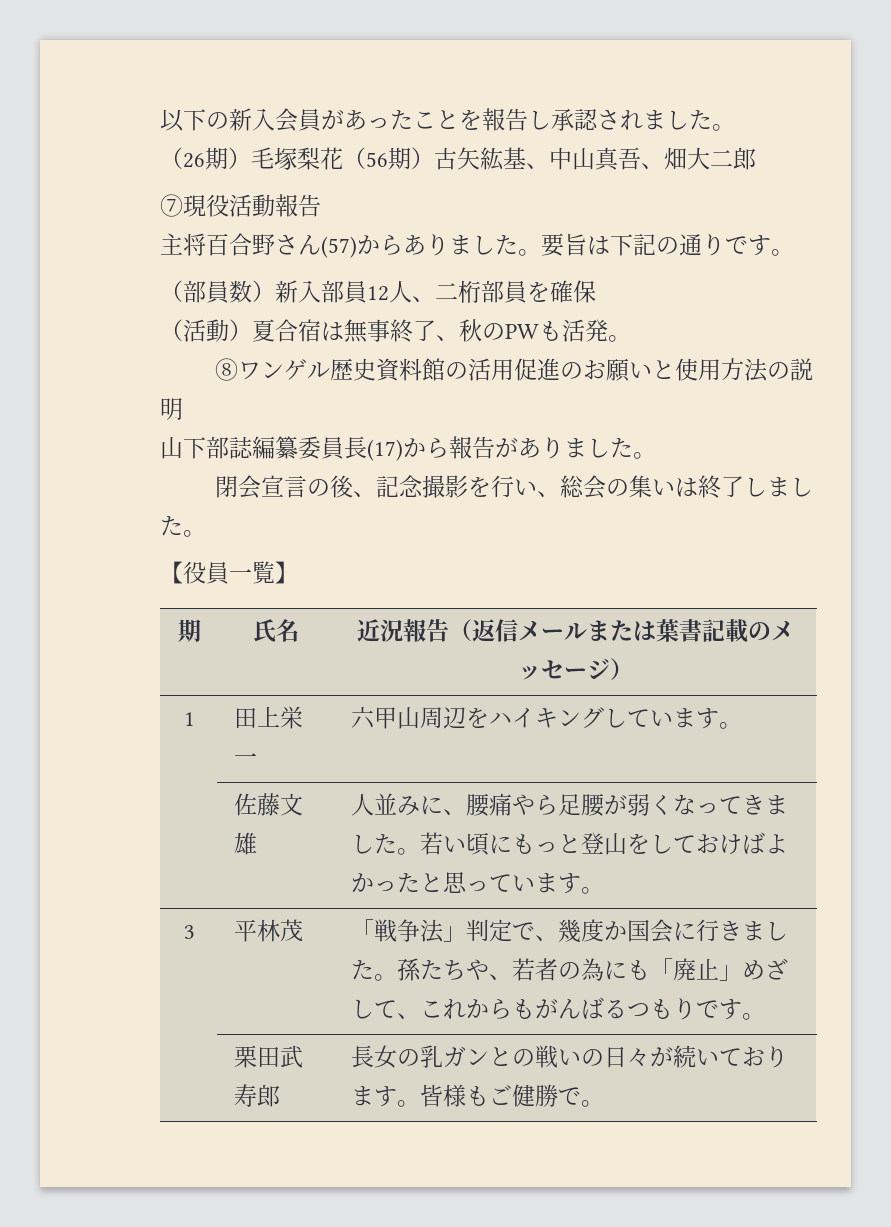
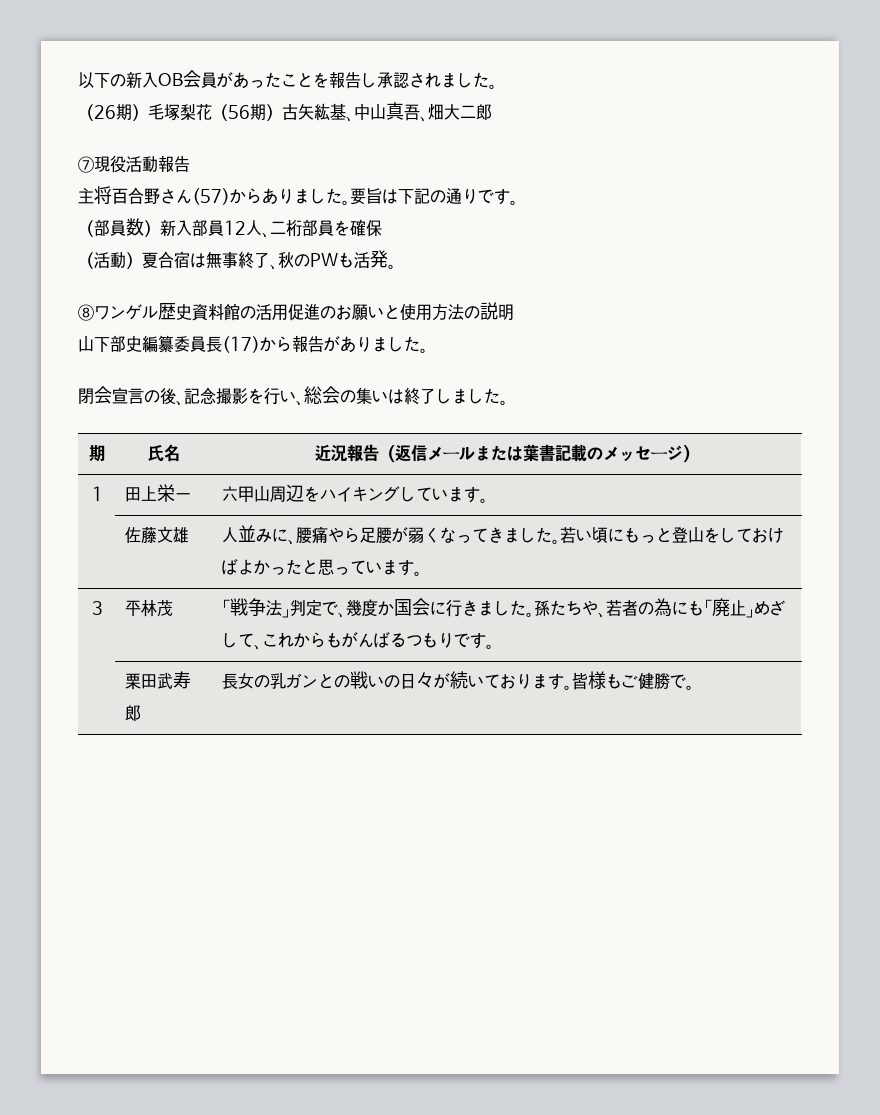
(275, 119) none -> [158,73,183,86] OB
[229,436,253,459] 誌 -> [126,336,142,352] 史
[160,561,298,584] // 【役員一覧】 -> (508, 402) none

